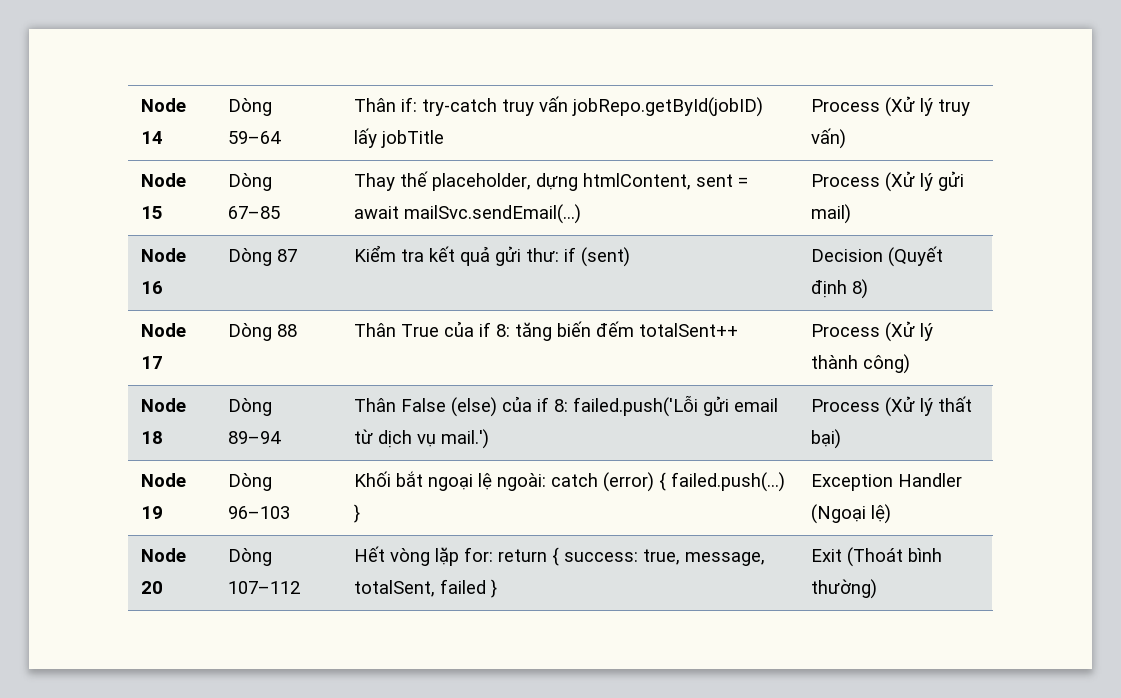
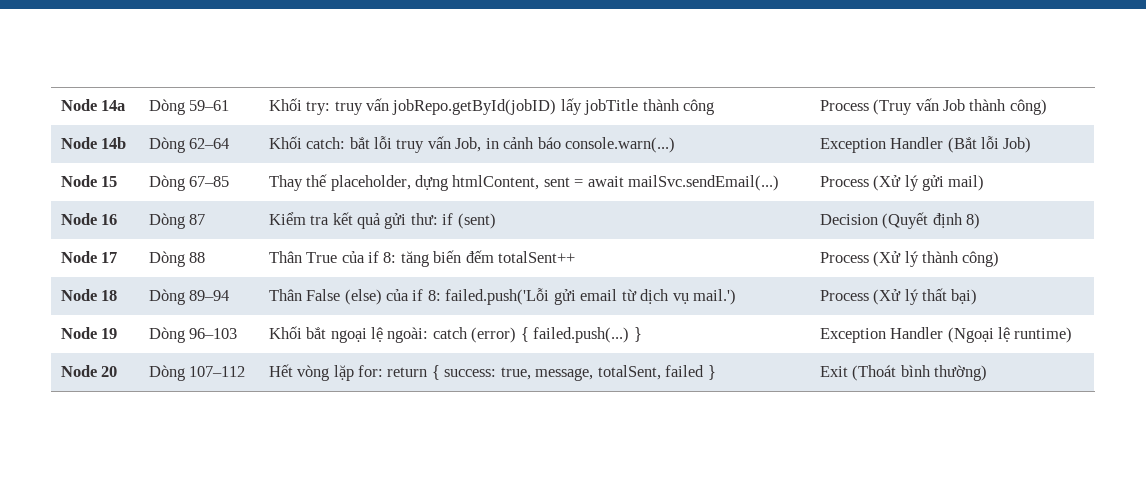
[141,98,187,112] [141,131,164,144] [228,98,273,116] [228,131,282,144] [354,97,498,116] Node 14 | Dòng 59–64 | Thân if: try-catch -> [60,99,126,111] [148,99,230,115] [268,98,331,115] Node 14a | Dòng 59–61 | Khối try:
[811,96,971,117] [811,128,847,149] | Process (Xử lý truy vấn) -> [642,99,715,115] [819,98,1047,115] [60,137,127,149] [148,137,230,153] [268,136,676,153] [819,136,1032,153] thành công | Process (Truy vấn Job thành công) // Node 14b | Dòng 62–64 | Khối catch: bắt lỗi truy vấn Job, in cảnh báo console.warn(...) | Exception Handler (Bắt lỗi Job)
[871,504,892,524] lệ) -> [998,327,1073,343] lệ runtime)

